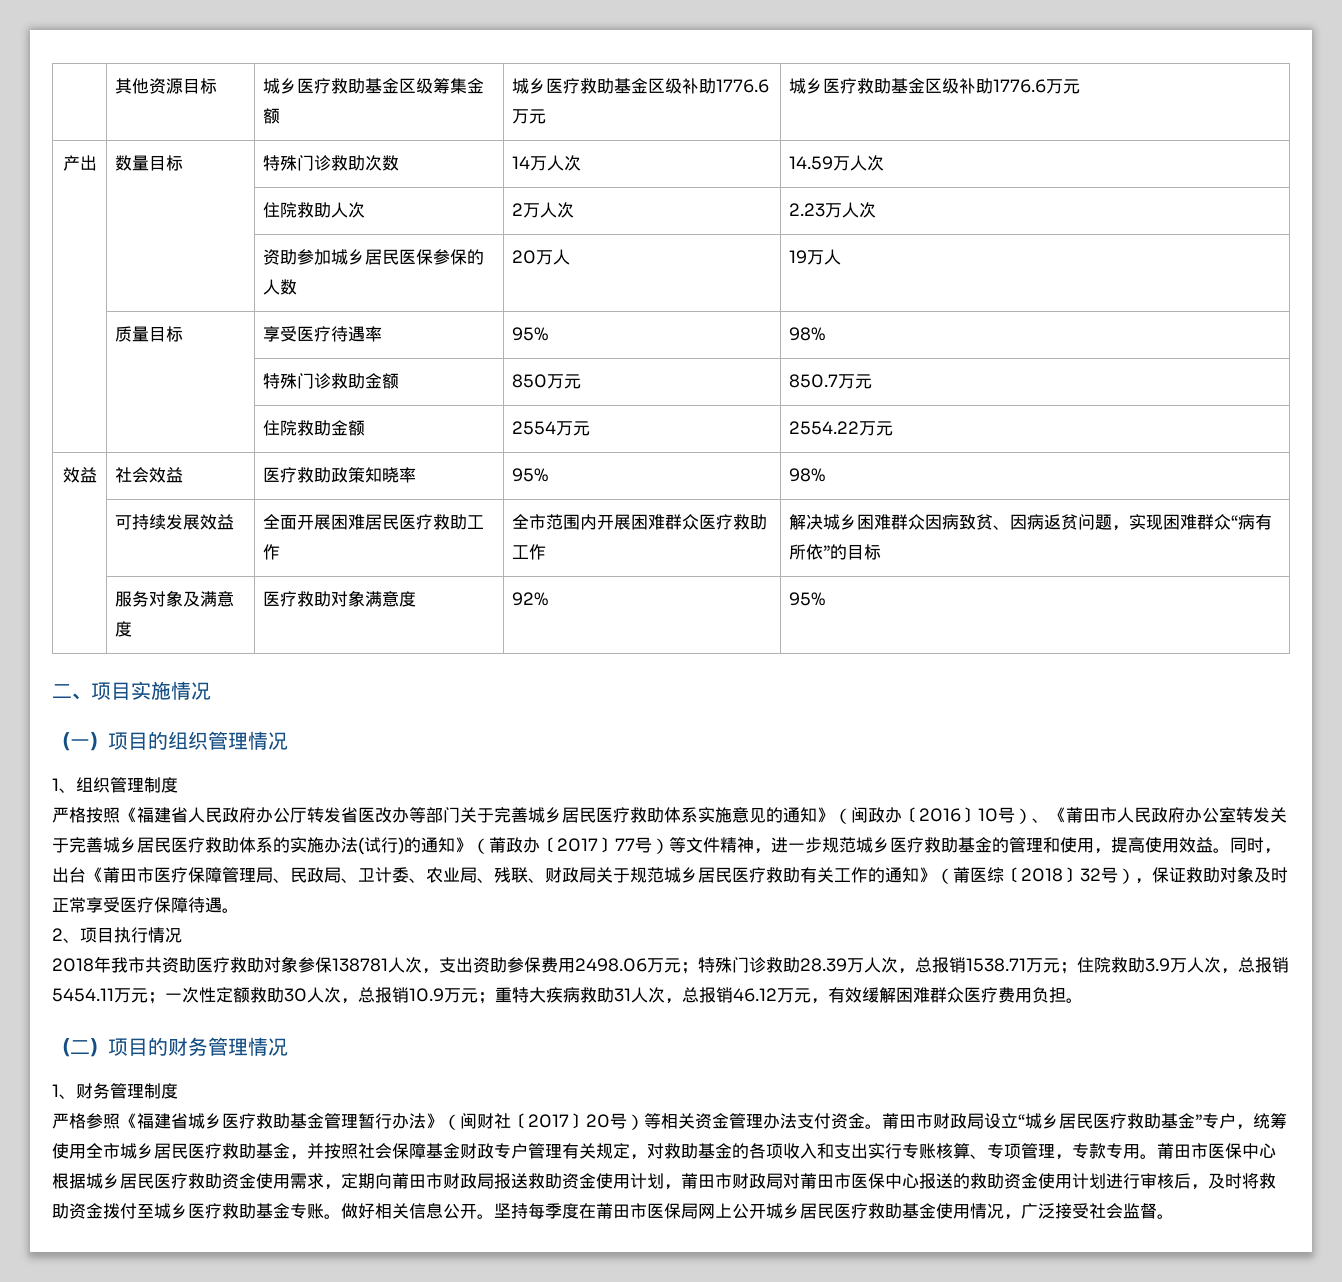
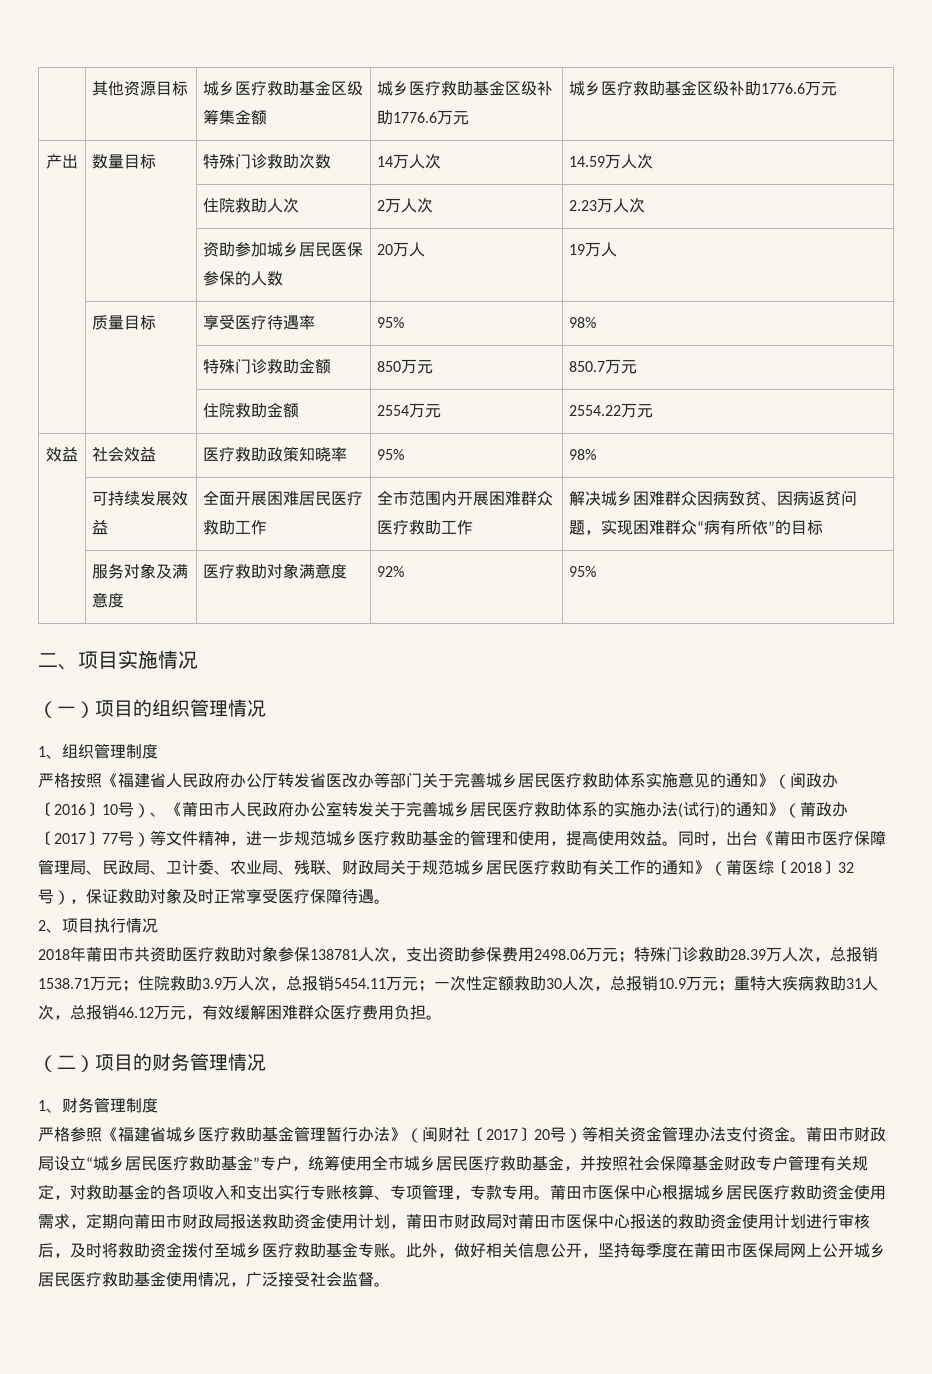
[111,957,128,973] 我 -> [86,947,118,962] 莆田
(341, 1216) none -> [406,1243,454,1258] 此外，
[477,1214,494,1219] 。 -> [582,1253,598,1258] ，

